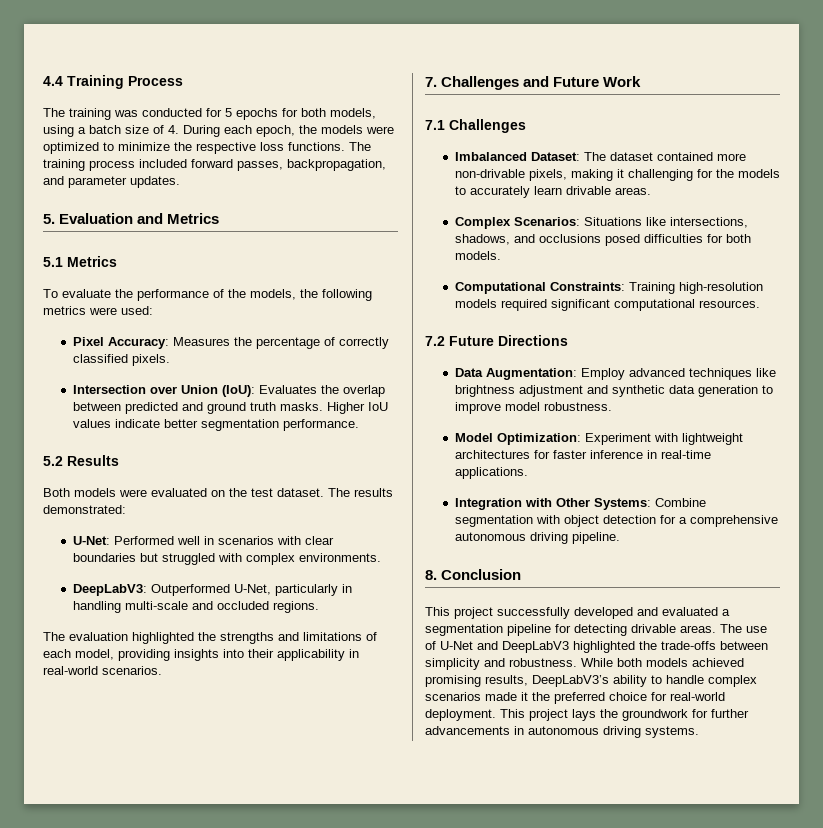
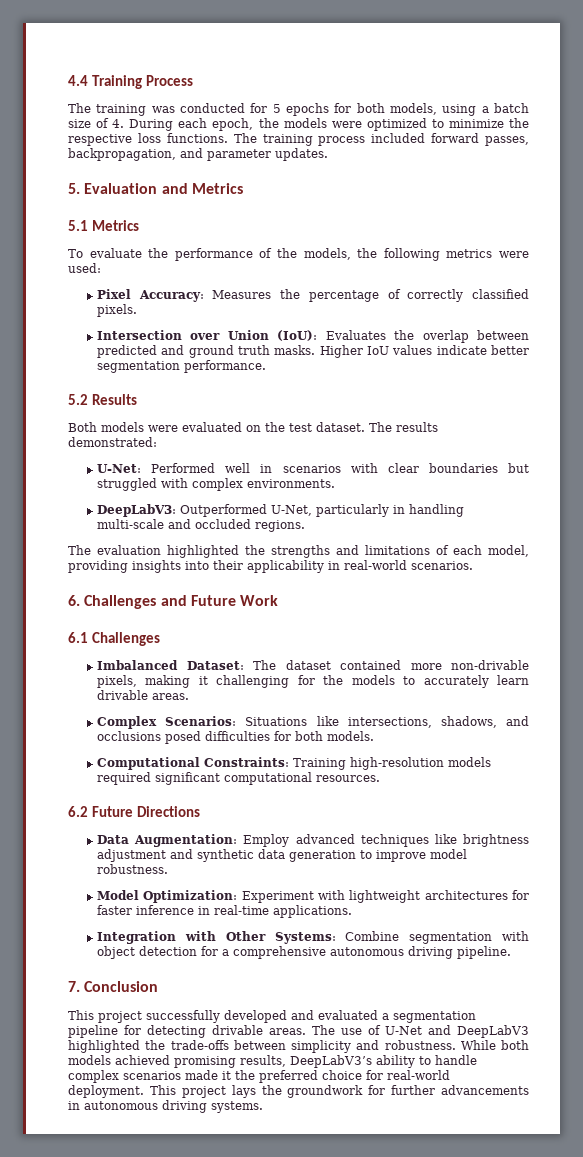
[425,77,437,87] 7. -> [68,595,80,606] 6.
[425,120,445,130] 7.1 -> [68,632,88,643] 6.1
[425,336,445,346] 7.2 -> [68,806,88,817] 6.2
[425,570,437,580] 8. -> [68,981,80,992] 7.

